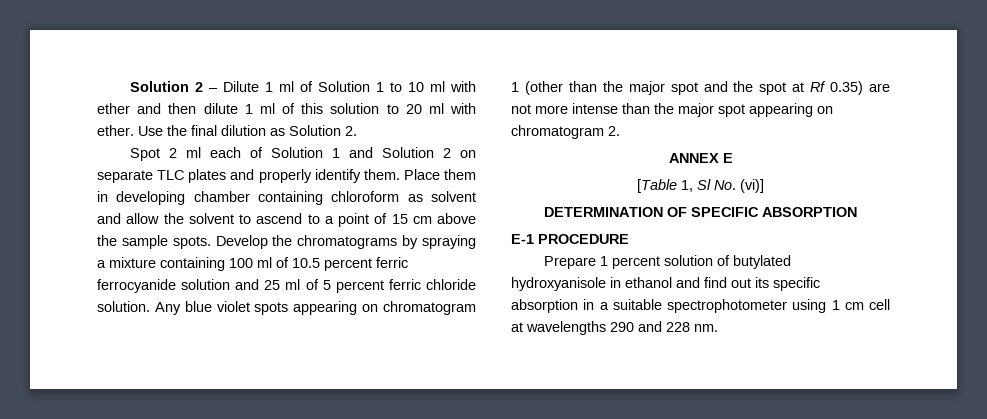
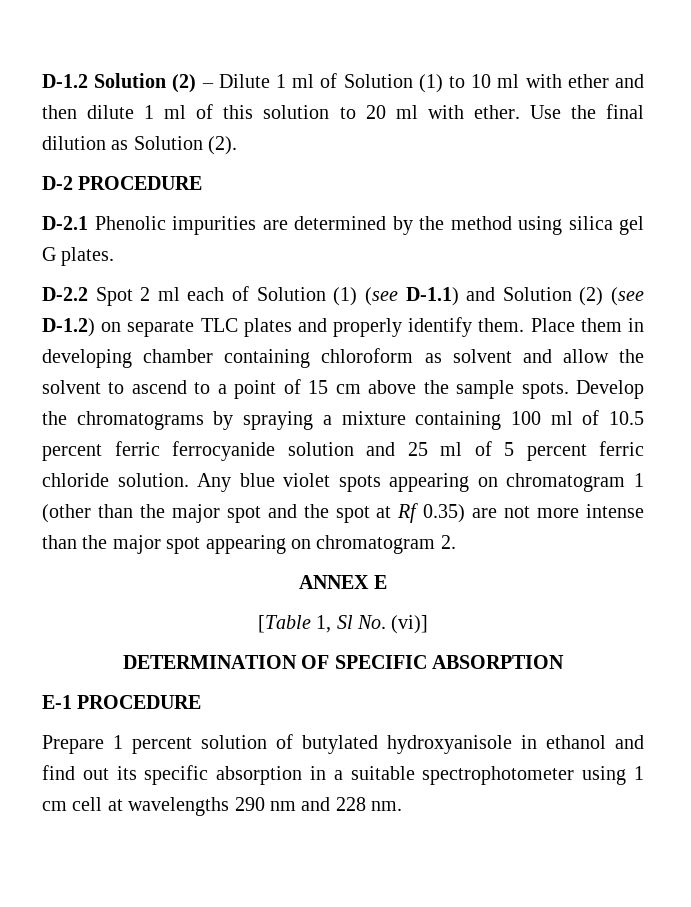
[130,81,204,92] Solution 2 -> [42,73,197,93] D-1.2 Solution (2)
[376,82,385,92] 1 -> [418,74,443,93] (1)
[345,126,357,136] 2. // -> [208,136,238,155] [42,176,203,190] [42,216,644,235] [42,247,115,266] [42,287,88,301] (2). // D-2 PROCEDURE // D-2.1 Phenolic impurities are determined by the method using silica gel G plates. // D-2.2
[332,147,452,158] 1 and Solution 2 -> [333,287,644,306] [42,318,95,337] (1) (see D-1.1) and Solution (2) (see D-1.2)
(634, 327) none -> [270,801,296,811] nm

